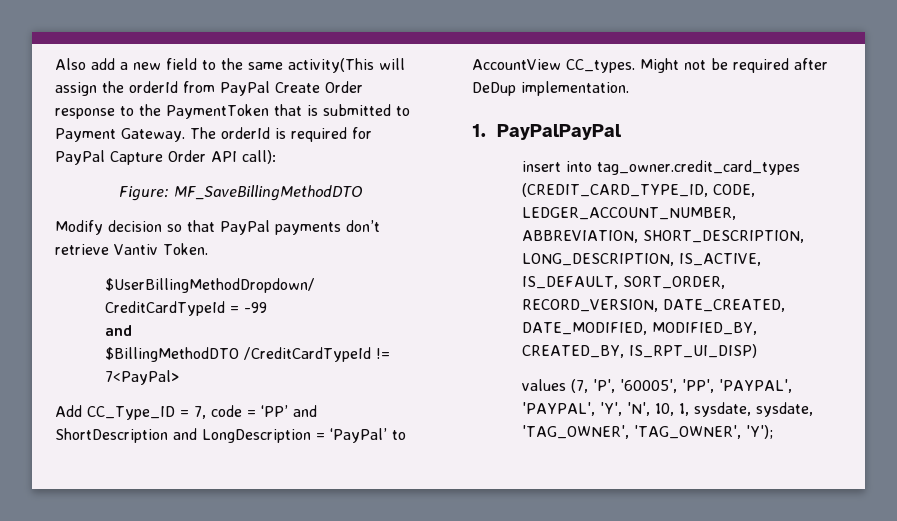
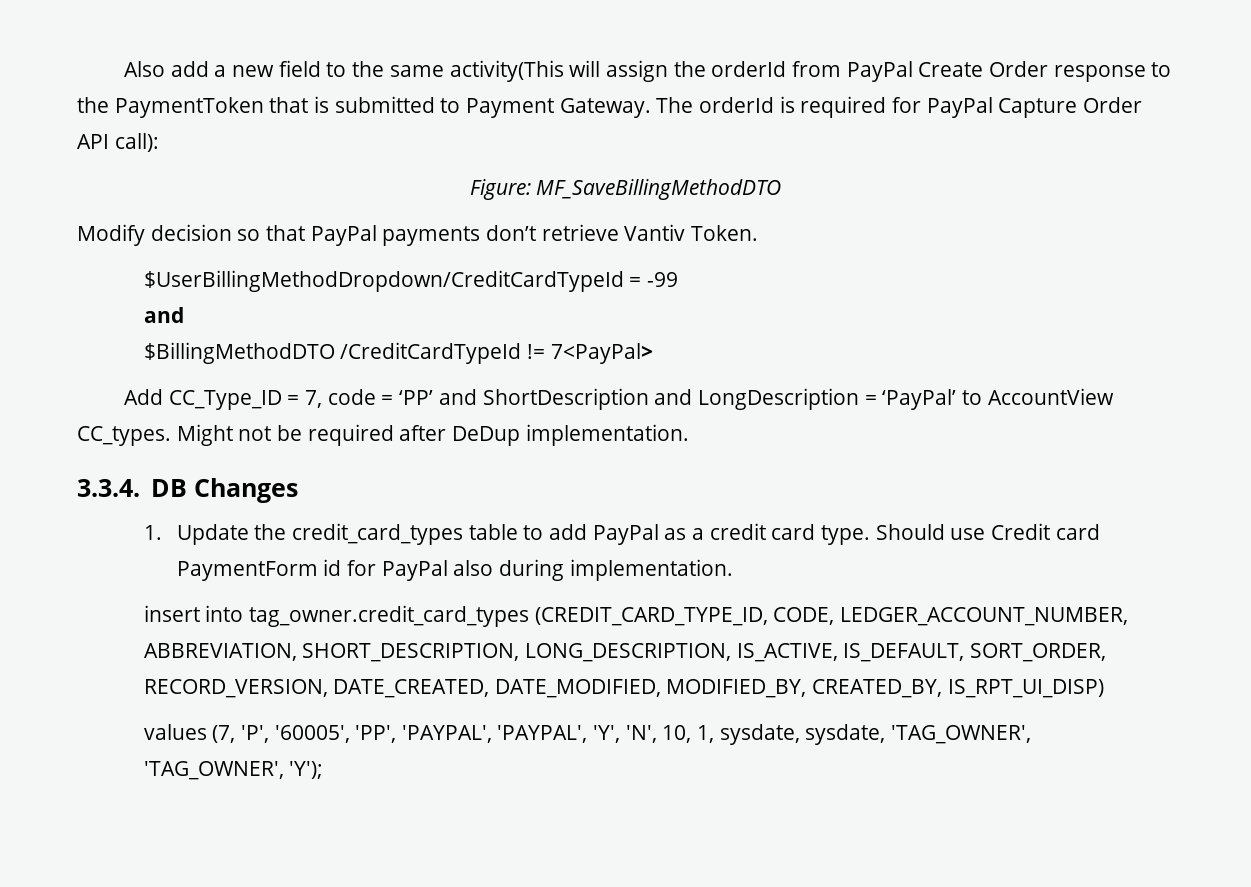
[472,124,622,140] 1. PayPalPayPal -> [77,478,298,503] [143,523,1100,545] [176,559,733,581] 3.3.4. DB Changes // 1. Update the credit_card_types table to add PayPal as a credit card type. Should use Credit card PaymentForm id for PayPal also during implementation.

